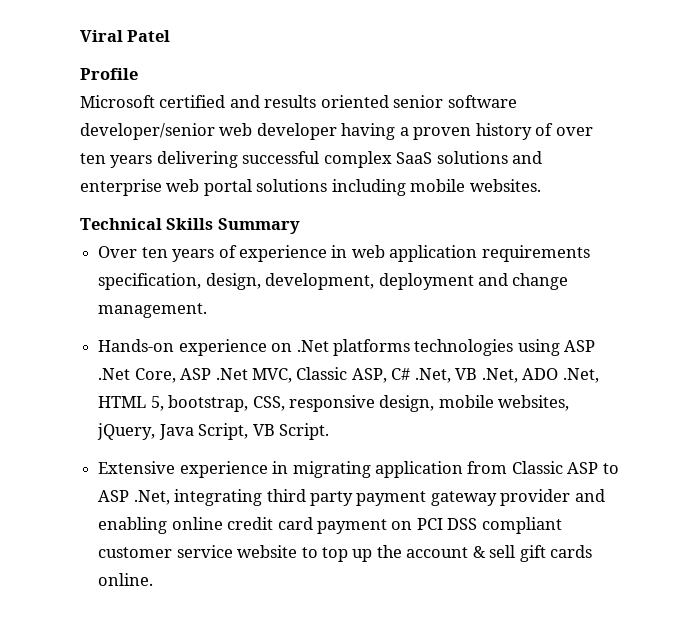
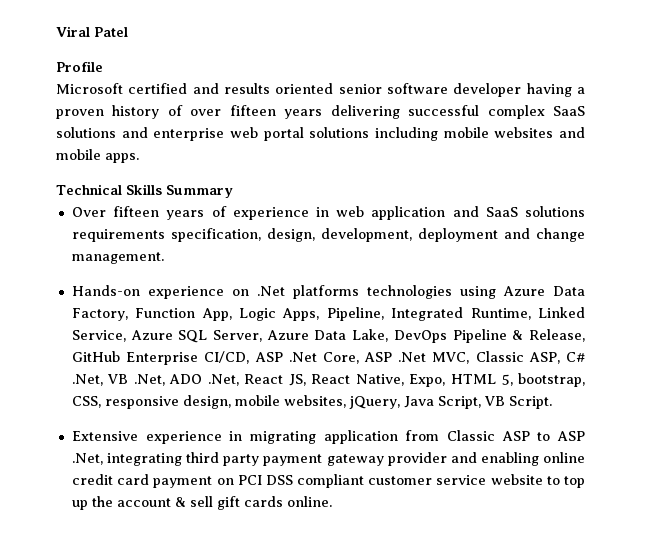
[80,123,253,140] developer/senior web -> (448, 88) none
[80,153,106,164] ten -> [229,105,276,116] fifteen
[469,179,541,192] websites. -> [494,127,585,138] [56,149,139,163] websites and mobile apps.
[141,247,168,258] ten -> [113,206,160,217] fifteen
(478, 253) none -> [452,206,585,217] and SaaS solutions
(560, 347) none -> [502,286,586,296] [71,307,586,321] [71,329,585,343] [71,351,250,365] Azure Data Factory, Function App, Logic Apps, Pipeline, Integrated Runtime, Linked Service, Azure SQL Server, Azure Data Lake, DevOps Pipeline & Release, GitHub Enterprise CI/CD,
(599, 375) none -> [244,374,446,387] React JS, React Native, Expo,

